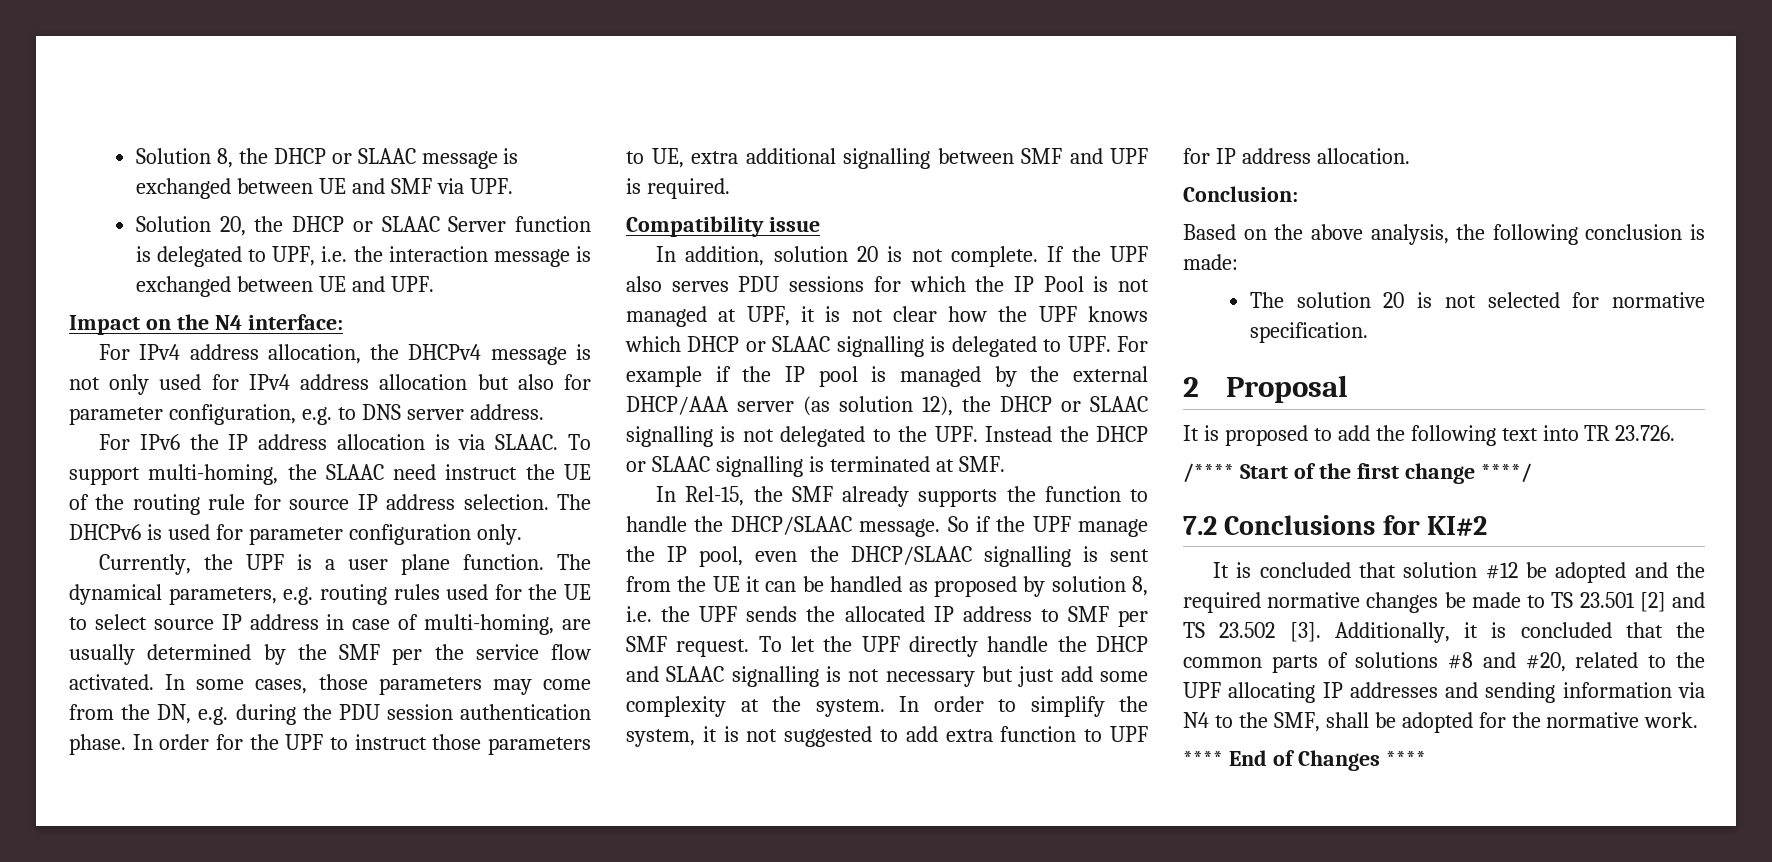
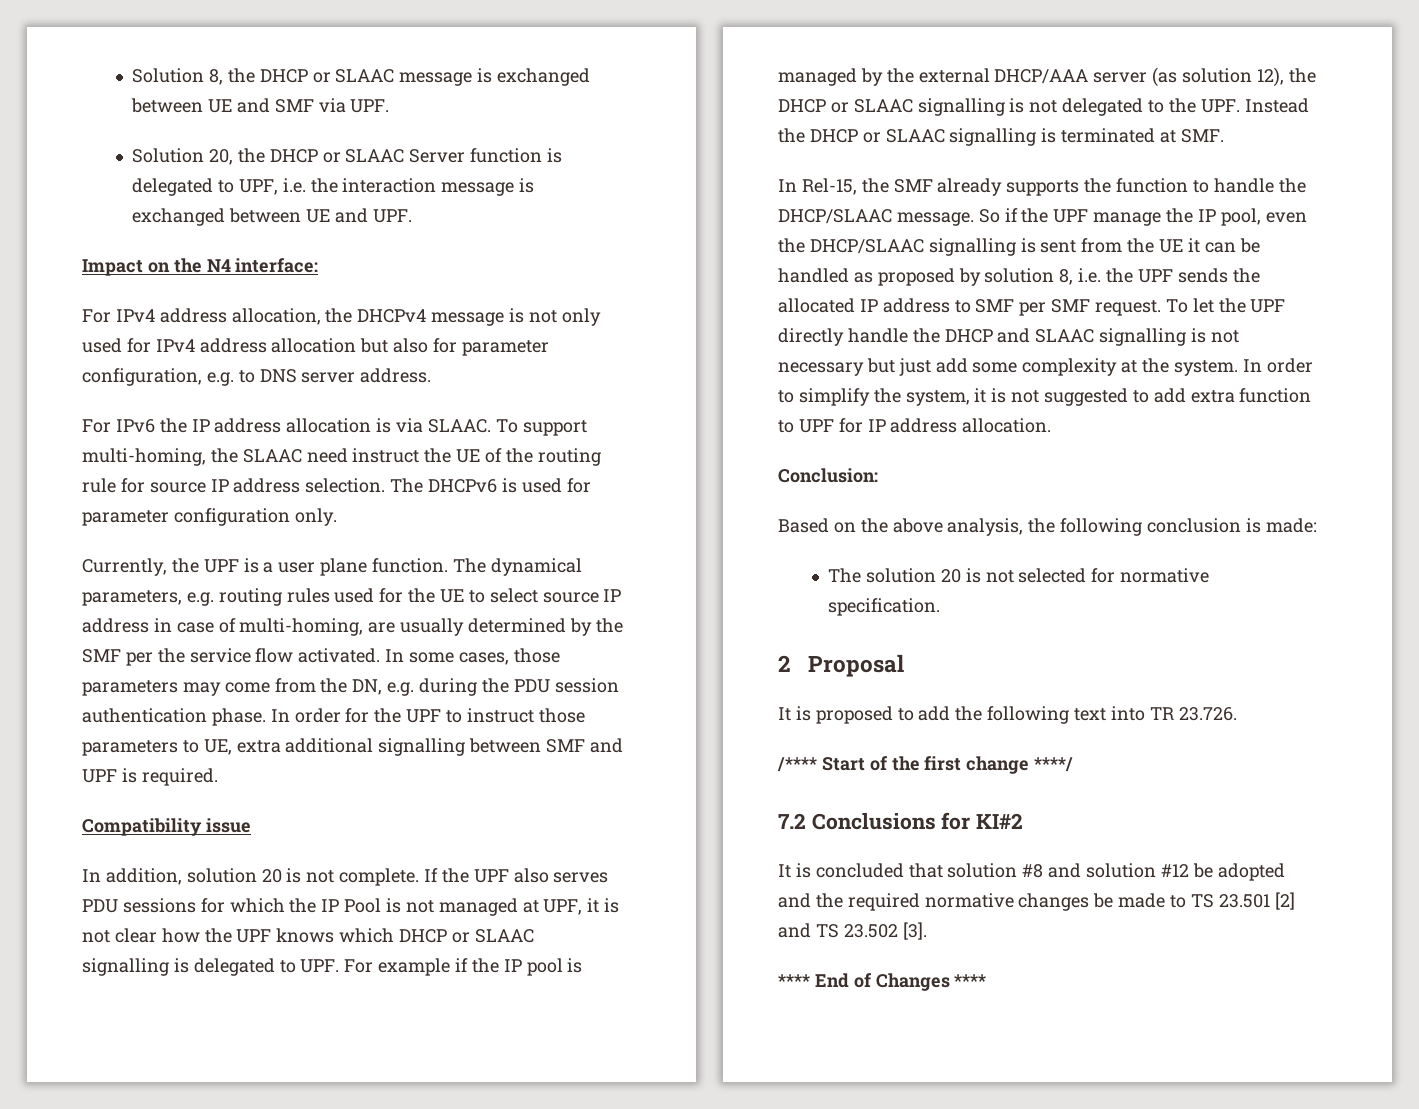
(1478, 570) none -> [1022,863,1157,878] #8 and solution
[1334,622,1705,643] [1183,652,1705,673] [1183,682,1705,703] [1183,712,1699,733] Additionally, it is concluded that the common parts of solutions #8 and #20, related to the UPF allocating IP addresses and sending information via N4 to the SMF, shall be adopted for the normative work. -> (927, 931) none

